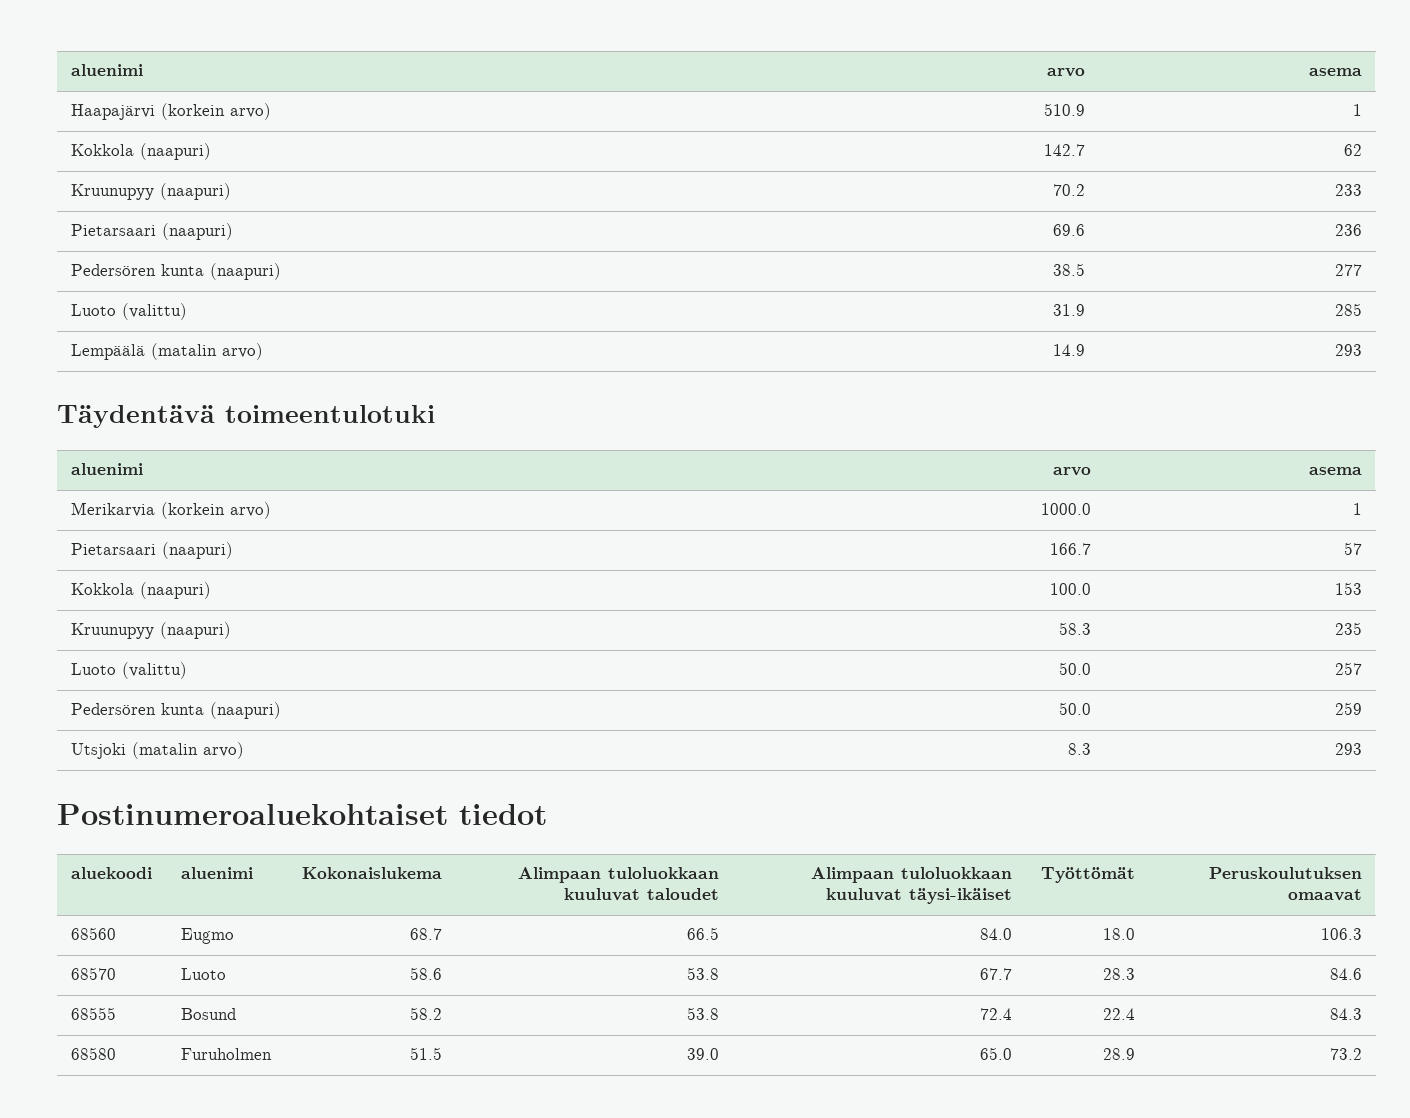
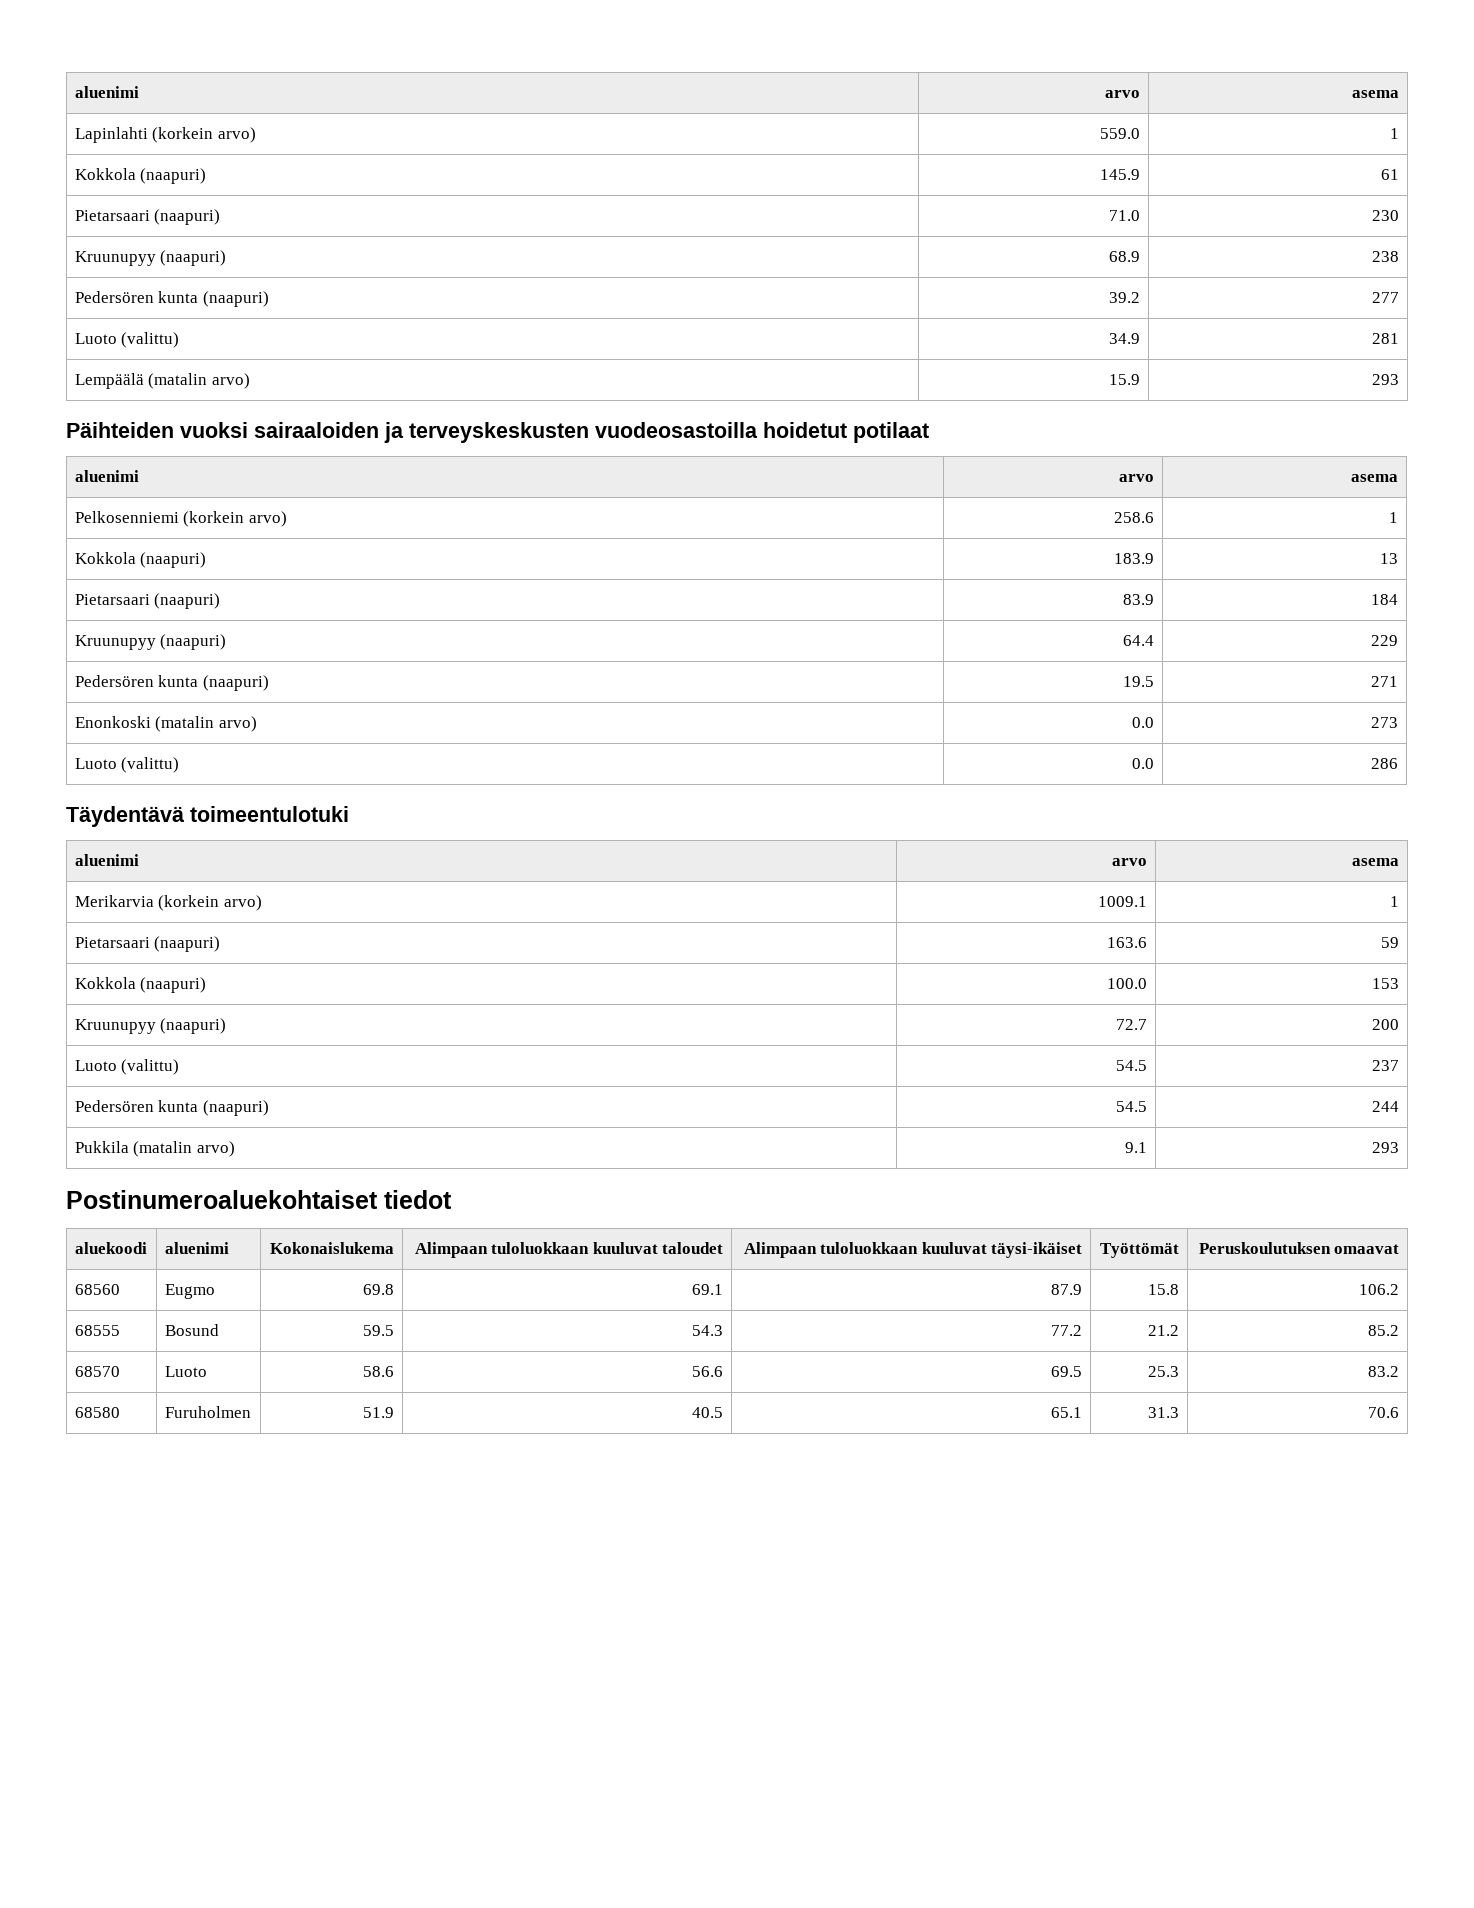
[71,64,144,76] [1046,68,1085,77] [1308,68,1362,76] [71,103,272,120] [1043,103,1085,116] [1352,104,1362,116] [71,143,212,160] [1043,144,1085,156] [1343,144,1362,156] [71,183,232,200] [1052,184,1085,196] [1334,184,1362,196] [71,223,234,240] [1052,224,1085,236] [1334,224,1362,236] [71,263,282,280] [1052,263,1085,276] aluenimi | arvo | asema // Haapajärvi (korkein arvo) | 510.9 | 1 // Kokkola (naapuri) | 142.7 | 62 // Kruunupyy (naapuri) | 70.2 | 233 // Pietarsaari (naapuri) | 69.6 | 236 // Pedersören kunta (naapuri) | 38.5 -> [74,86,139,98] [1105,90,1141,98] [1352,90,1400,98] [74,127,256,143] [1100,128,1141,139] [1390,128,1400,139] [74,168,207,184] [1100,169,1141,180] [1381,169,1400,180] [74,209,221,225] [1109,210,1141,221] [1372,210,1400,221] [74,250,227,266] [1109,251,1141,262] [1372,251,1400,262] [74,291,269,307] [1109,292,1141,303] aluenimi | arvo | asema // Lapinlahti (korkein arvo) | 559.0 | 1 // Kokkola (naapuri) | 145.9 | 61 // Pietarsaari (naapuri) | 71.0 | 230 // Kruunupyy (naapuri) | 68.9 | 238 // Pedersören kunta (naapuri) | 39.2
[1052,304,1085,316] [1334,303,1362,316] 31.9 | 285 -> [1109,333,1141,344] [1372,333,1400,344] 34.9 | 281
[1052,344,1085,356] [1334,344,1362,356] 14.9 | 293 -> [1109,374,1141,385] [1372,374,1400,385] [66,422,929,443] [74,470,139,482] [1119,474,1155,482] [1351,474,1399,482] [74,511,287,527] [1114,512,1155,523] [1389,512,1399,523] [74,552,207,568] [1114,553,1155,564] [1380,553,1399,564] [74,593,221,609] [1123,594,1155,605] [1371,594,1399,605] [74,634,227,650] [1123,635,1155,646] [1371,635,1399,646] [74,675,269,691] [1123,676,1155,687] [1371,676,1399,687] [74,716,257,732] [1132,717,1155,728] [1371,717,1399,728] [74,757,180,773] [1132,758,1155,769] [1371,758,1399,769] 15.9 | 293 // Päihteiden vuoksi sairaaloiden ja terveyskeskusten vuodeosastoilla hoidetut potilaat // aluenimi | arvo | asema // Pelkosenniemi (korkein arvo) | 258.6 | 1 // Kokkola (naapuri) | 183.9 | 13 // Pietarsaari (naapuri) | 83.9 | 184 // Kruunupyy (naapuri) | 64.4 | 229 // Pedersören kunta (naapuri) | 19.5 | 271 // Enonkoski (matalin arvo) | 0.0 | 273 // Luoto (valittu) | 0.0 | 286
[1040,503,1091,515] 1000.0 -> [1098,896,1148,907] 1009.1
[1049,543,1091,555] [1343,542,1362,555] 166.7 | 57 -> [1107,937,1148,948] [1381,937,1400,948] 163.6 | 59
[1058,622,1091,635] [1334,622,1362,635] [71,662,188,679] [1058,662,1091,675] [1334,662,1362,675] [71,702,282,719] [1058,702,1091,715] [1334,702,1362,715] [71,742,245,759] [1067,743,1091,755] 58.3 | 235 // Luoto (valittu) | 50.0 | 257 // Pedersören kunta (naapuri) | 50.0 | 259 // Utsjoki (matalin arvo) | 8.3 -> [1116,1019,1148,1030] [1372,1019,1400,1030] [74,1059,180,1075] [1116,1060,1148,1071] [1372,1060,1400,1071] [74,1100,269,1116] [1116,1101,1148,1112] [1372,1101,1400,1112] [74,1141,235,1157] [1125,1142,1148,1153] 72.7 | 200 // Luoto (valittu) | 54.5 | 237 // Pedersören kunta (naapuri) | 54.5 | 244 // Pukkila (matalin arvo) | 9.1
[409,928,442,940] [686,927,719,940] [979,928,1012,940] [1102,928,1135,940] [1320,928,1362,940] [71,967,117,980] [181,968,227,980] [409,967,442,980] [686,967,719,980] [979,968,1012,980] [1102,968,1135,980] [1329,968,1362,980] [71,1007,117,1020] [181,1008,237,1020] [409,1007,442,1020] [686,1007,719,1020] [979,1008,1012,1020] [1102,1008,1135,1020] [1329,1008,1362,1020] [71,1047,117,1060] [181,1048,273,1060] [409,1047,442,1060] [686,1048,719,1060] [979,1047,1012,1060] [1102,1048,1135,1060] [1329,1048,1362,1060] 68.7 | 66.5 | 84.0 | 18.0 | 106.3 // 68570 | Luoto | 58.6 | 53.8 | 67.7 | 28.3 | 84.6 // 68555 | Bosund | 58.2 | 53.8 | 72.4 | 22.4 | 84.3 // 68580 | Furuholmen | 51.5 | 39.0 | 65.0 | 28.9 | 73.2 -> [363,1284,395,1295] [692,1284,724,1295] [1051,1284,1083,1295] [1148,1284,1180,1295] [1359,1284,1400,1295] [74,1325,120,1336] [164,1324,219,1336] [363,1325,395,1336] [692,1325,724,1336] [1051,1325,1083,1336] [1148,1325,1180,1336] [1368,1325,1400,1336] [74,1366,120,1377] [164,1366,207,1377] [363,1366,395,1377] [692,1366,724,1377] [1051,1366,1083,1377] [1148,1366,1180,1377] [1368,1366,1400,1377] [74,1407,120,1418] [164,1406,251,1418] [363,1407,395,1418] [692,1407,724,1418] [1051,1407,1083,1418] [1148,1407,1180,1418] [1368,1407,1400,1418] 69.8 | 69.1 | 87.9 | 15.8 | 106.2 // 68555 | Bosund | 59.5 | 54.3 | 77.2 | 21.2 | 85.2 // 68570 | Luoto | 58.6 | 56.6 | 69.5 | 25.3 | 83.2 // 68580 | Furuholmen | 51.9 | 40.5 | 65.1 | 31.3 | 70.6

